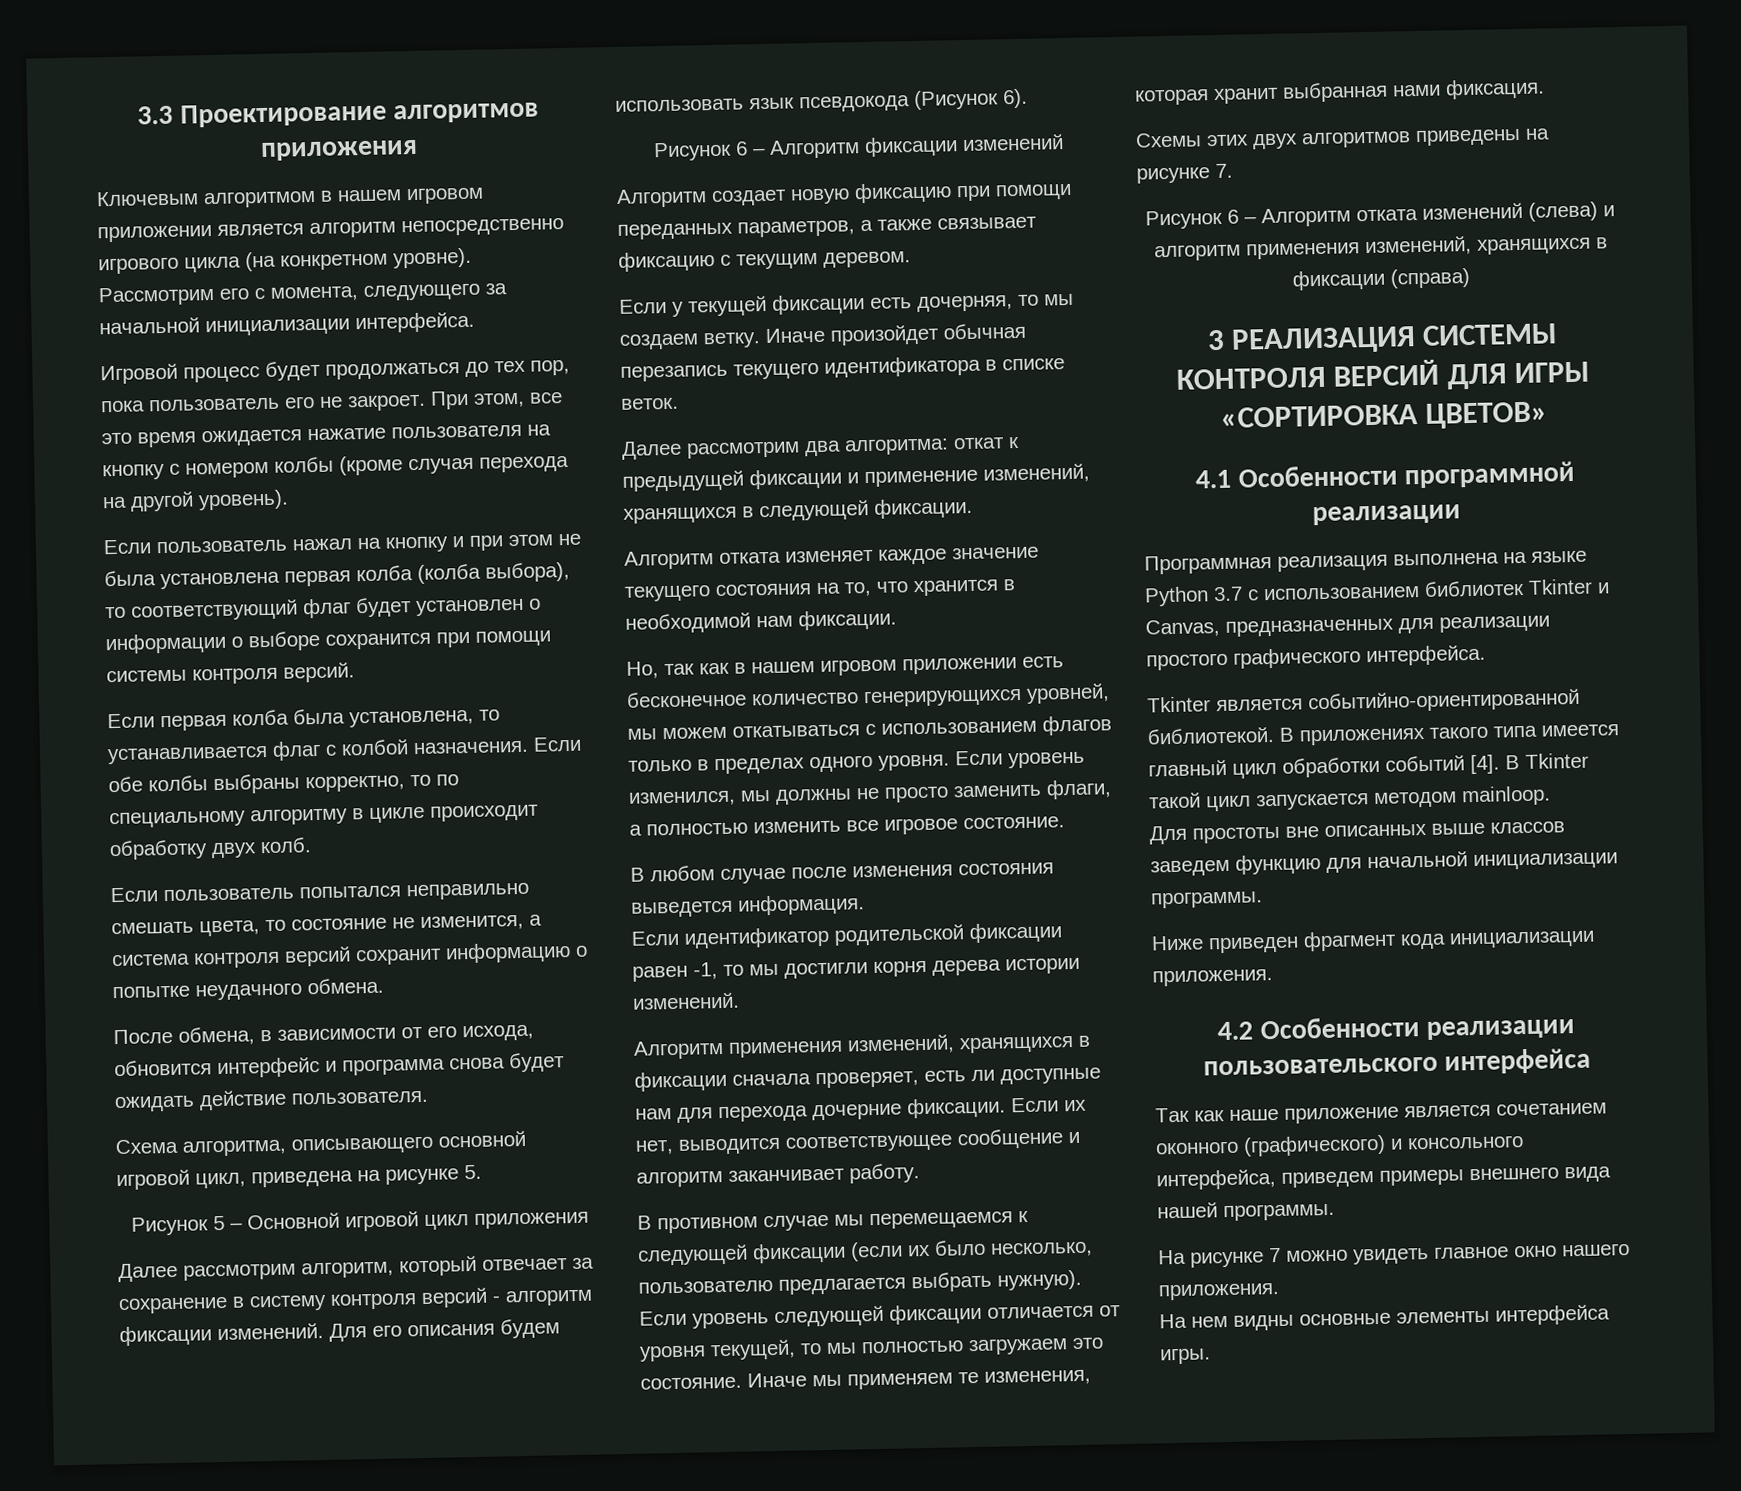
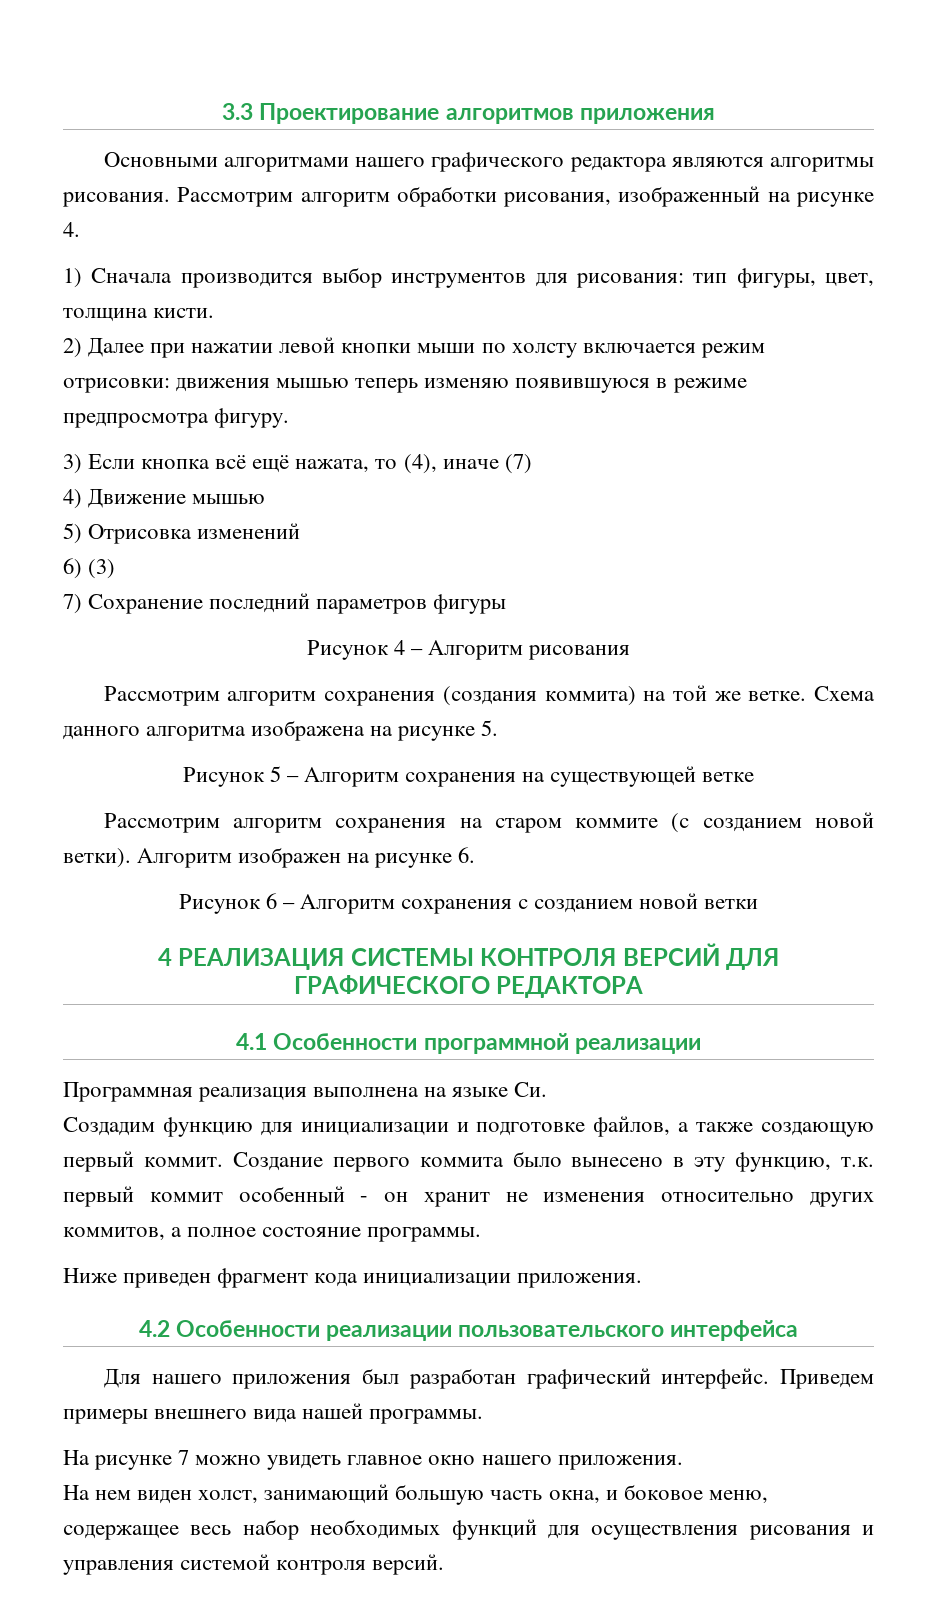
[96,187,484,209] [97,218,564,243] [98,247,472,275] [98,283,507,307] [99,311,475,337] [100,359,570,385] [100,390,563,413] [101,424,551,448] [102,455,569,481] [102,489,289,512] [103,533,581,555] [104,561,570,590] [105,597,541,622] [105,630,551,655] [106,662,355,685] [107,708,500,732] [107,736,582,765] [108,773,459,795] [109,804,539,829] [109,837,312,861] [110,882,529,903] [111,914,542,937] [112,942,588,969] [112,977,384,1001] [113,1024,534,1046] [114,1052,565,1079] [114,1089,429,1113] [115,1130,526,1157] [116,1169,353,1191] Ключевым алгоритмом в нашем игровом приложении является алгоритм непосредственно игрового цикла (на конкретном уровне). Рассмотрим его с момента, следующего за начальной инициализации интерфейса. // Игровой процесс будет продолжаться до тех пор, пока пользователь его не закроет. При этом, все это время ожидается нажатие пользователя на кнопку с номером колбы (кроме случая перехода на другой уровень). // Если пользователь нажал на кнопку и при этом не была установлена первая колба (колба выбора), то соответствующий флаг будет установлен о информации о выборе сохранится при помощи системы контроля версий. // Если первая колба была установлена, то устанавливается флаг с колбой назначения. Если обе колбы выбраны корректно, то по специальному алгоритму в цикле происходит обработку двух колб. // Если пользователь попытался неправильно смешать цвета, то состояние не изменится, а система контроля версий сохранит информацию о попытке неудачного обмена. // После обмена, в зависимости от его исхода, обновится интерфейс и программа снова будет ожидать действие пользователя. // Схема алгоритма, описывающего основной игровой цикл, приведена -> [103,152,874,172] [62,186,875,207] [63,222,80,237] [63,267,875,288] [63,308,215,322] [63,337,765,358] [63,378,747,393] [63,408,290,428] [63,454,532,474] [63,489,266,509] [63,523,301,544] [63,558,116,579] [63,593,507,614] [306,640,631,660] [103,685,876,706] [63,720,366,741] Основными алгоритмами нашего графического редактора являются алгоритмы рисования. Рассмотрим алгоритм обработки рисования, изображенный на рисунке 4. // 1) Сначала производится выбор инструментов для рисования: тип фигуры, цвет, толщина кисти. // 2) Далее при нажатии левой кнопки мыши по холсту включается режим отрисовки: движения мышью теперь изменяю появившуюся в режиме предпросмотра фигуру. // 3) Если кнопка всё ещё нажата, то (4), иначе (7) // 4) Движение мышью // 5) Отрисовка изменений // 6) (3) // 7) Сохранение последний параметров фигуры // Рисунок 4 – Алгоритм рисования // Рассмотрим алгоритм сохранения (создания коммита) на той же ветке. Схема данного алгоритма изображена
[247,1211,589,1232] [118,1255,594,1283] [118,1287,593,1315] [119,1318,560,1347] [615,88,1028,113] [653,134,1064,162] [616,182,1072,208] [617,216,1037,240] [618,251,911,272] [619,293,1074,317] [619,322,1026,350] [620,355,1065,382] [621,397,679,410] [621,436,1020,460] [622,463,1090,492] [623,497,973,524] [624,546,1039,570] [624,579,1015,602] [625,609,897,634] [626,656,1064,679] [626,683,1110,708] [627,715,1112,740] [628,750,1085,775] [628,779,1112,807] [629,816,1065,836] [630,862,1054,885] [631,894,865,918] [631,922,1062,949] [632,957,1080,982] [632,992,740,1010] [633,1034,1091,1060] [634,1067,1101,1092] [635,1097,1087,1123] [635,1128,1080,1155] [636,1163,920,1188] [637,1210,1029,1234] [637,1239,1093,1266] [638,1269,1082,1295] [639,1303,1121,1329] [639,1337,1104,1362] [640,1369,1091,1390] [1135,78,1545,106] [1135,128,1550,150] [1136,163,1233,184] [1145,201,1615,230] [1154,235,1608,262] [1292,267,1470,291] [1206,329,1225,351] Основной игровой цикл приложения // Далее рассмотрим алгоритм, который отвечает за сохранение в систему контроля версий - алгоритм фиксации изменений. Для его описания будем использовать язык псевдокода (Рисунок 6). // Рисунок 6 – Алгоритм фиксации изменений // Алгоритм создает новую фиксацию при помощи переданных параметров, а также связывает фиксацию с текущим деревом. // Если у текущей фиксации есть дочерняя, то мы создаем ветку. Иначе произойдет обычная перезапись текущего идентификатора в списке веток. // Далее рассмотрим два алгоритма: откат к предыдущей фиксации и применение изменений, хранящихся в следующей фиксации. // Алгоритм отката изменяет каждое значение текущего состояния на то, что хранится в необходимой нам фиксации. // Но, так как в нашем игровом приложении есть бесконечное количество генерирующихся уровней, мы можем откатываться с использованием флагов только в пределах одного уровня. Если уровень изменился, мы должны не просто заменить флаги, а полностью изменить все игровое состояние. // В любом случае после изменения состояния выведется информация. // Если идентификатор родительской фиксации равен -1, то мы достигли корня дерева истории изменений. // Алгоритм применения изменений, хранящихся в фиксации сначала проверяет, есть ли доступные нам для перехода дочерние фиксации. Если их нет, выводится соответствующее сообщение и алгоритм заканчивает работу. // В противном случае мы перемещаемся к следующей фиксации (если их было несколько, пользователю предлагается выбрать нужную). Если уровень следующей фиксации отличается от уровня текущей, то мы полностью загружаем это состояние. Иначе мы применяем те изменения, которая хранит выбранная нами фиксация. // Схемы этих двух алгоритмов приведены на рисунке 7. // Рисунок 6 – Алгоритм отката изменений (слева) и алгоритм применения изменений, хранящихся в фиксации (справа) // 3 -> [303,766,755,787] [103,812,875,833] [63,847,476,868] [178,893,759,914] [157,948,172,966] Алгоритм сохранения на существующей ветке // Рассмотрим алгоритм сохранения на старом коммите (с созданием новой ветки). Алгоритм изображен на рисунке 6. // Рисунок 6 – Алгоритм сохранения с созданием новой ветки // 4
[1513,361,1590,384] [1219,401,1549,429] ИГРЫ «СОРТИРОВКА ЦВЕТОВ» -> [293,975,644,998] ГРАФИЧЕСКОГО РЕДАКТОРА
[1144,578,1610,607] [1145,615,1550,638] [1146,644,1486,671] [1147,688,1580,714] [1147,724,1619,746] [1148,752,1589,779] [1149,785,1551,812] [1149,821,1565,845] [1150,851,1618,877] Python 3.7 с использованием библиотек Tkinter и Canvas, предназначенных для реализации простого графического интерфейса. // Tkinter является событийно-ориентированной библиотекой. В приложениях такого типа имеется главный цикл обработки событий [4]. В Tkinter такой цикл запускается методом mainloop. // Для простоты вне описанных выше классов заведем функцию для начальной инициализации -> [514,1082,548,1097] [63,1116,875,1137] [63,1151,874,1172] [63,1186,874,1207] [63,1227,362,1241] Си. // Создадим функцию для инициализации и подготовке файлов, а также создающую первый коммит. Создание первого коммита было вынесено в эту функцию, т.к. первый коммит особенный - он хранит не изменения относительно других коммитов, а полное состояние
[1155,1102,1607,1124] [1155,1134,1524,1157] [1156,1169,1374,1191] Так как наше приложение является сочетанием оконного (графического) и консольного интерфейса, приведем -> [103,1368,875,1389] Для нашего приложения был разработан графический интерфейс. Приведем
[1233,1304,1610,1331] [1160,1348,1211,1365] видны основные элементы интерфейса игры. -> [137,1484,768,1505] [63,1519,874,1540] [63,1554,445,1575] виден холст, занимающий большую часть окна, и боковое меню, содержащее весь набор необходимых функций для осуществления рисования и управления системой контроля версий.

